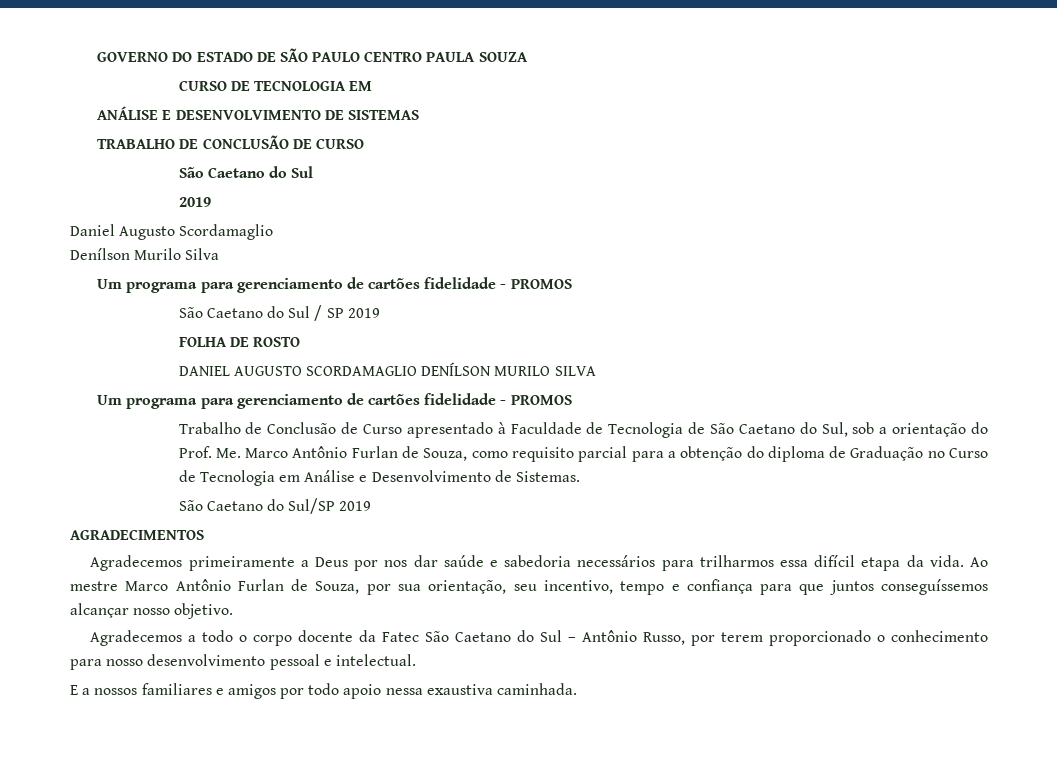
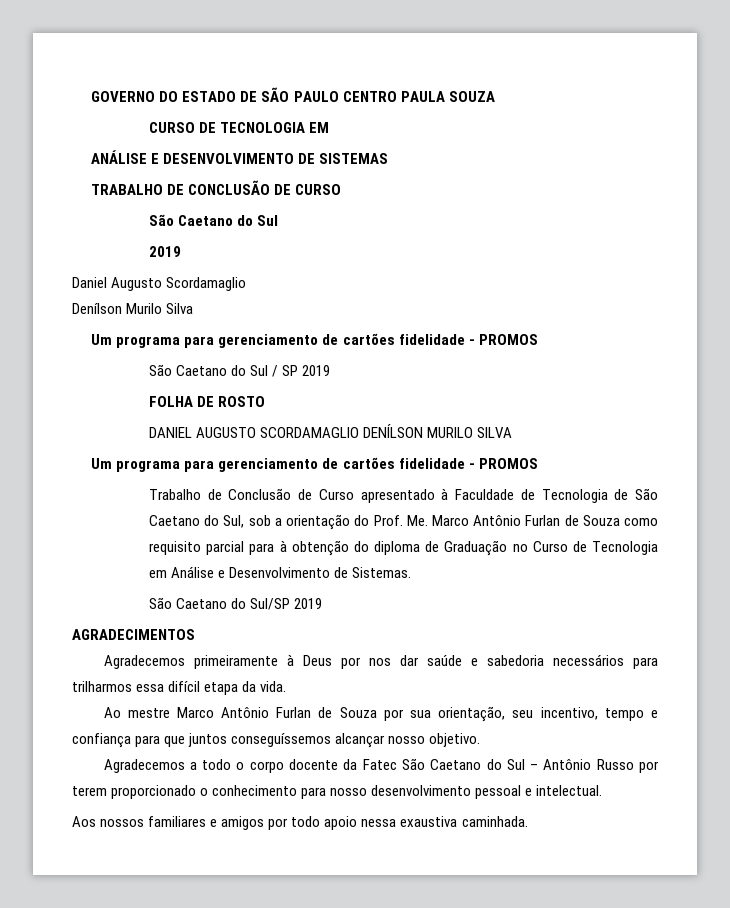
[423,448,468,461] Souza, -> [582,515,620,526] Souza
[667,451,676,458] a -> [279,540,287,552] à
[300,560,309,567] a -> [286,654,294,666] à
(964, 561) none -> (287, 686) //
[315,581,360,594] Souza, -> [339,707,377,718] Souza
[643,632,686,645] Russo, -> [596,759,634,770] Russo
[70,685,91,695] E a -> [72,816,96,827] Aos

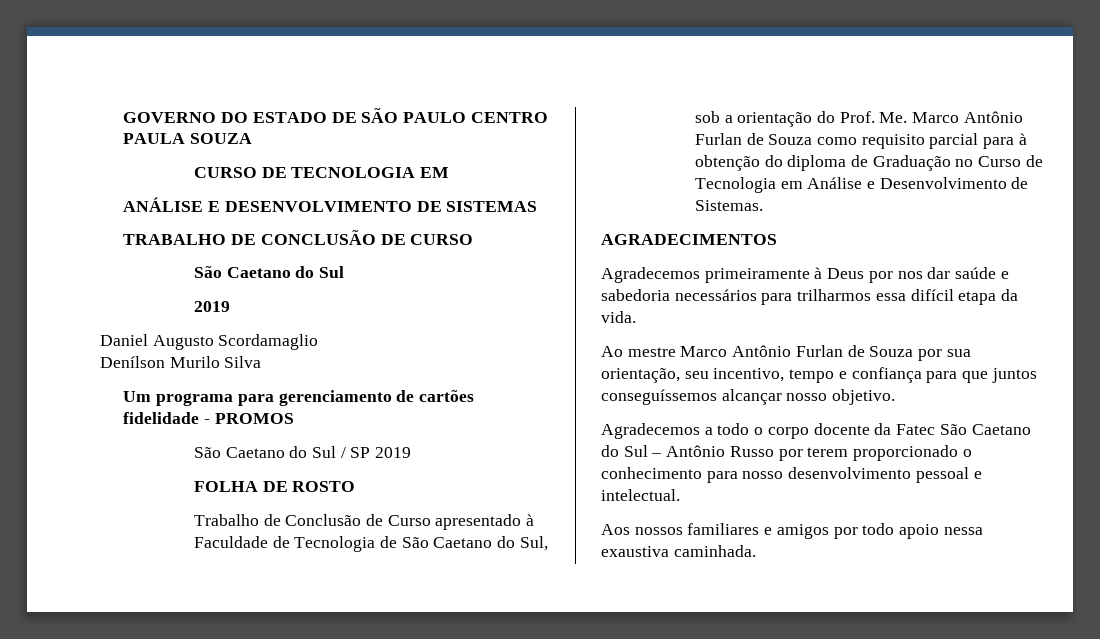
[149,424,513,438] [91,457,538,472] // DANIEL AUGUSTO SCORDAMAGLIO DENÍLSON MURILO SILVA // Um programa para gerenciamento de cartões fidelidade - PROMOS -> (356, 486) none
[149,597,323,610] // São Caetano do Sul/SP 2019 -> (763, 205) none

